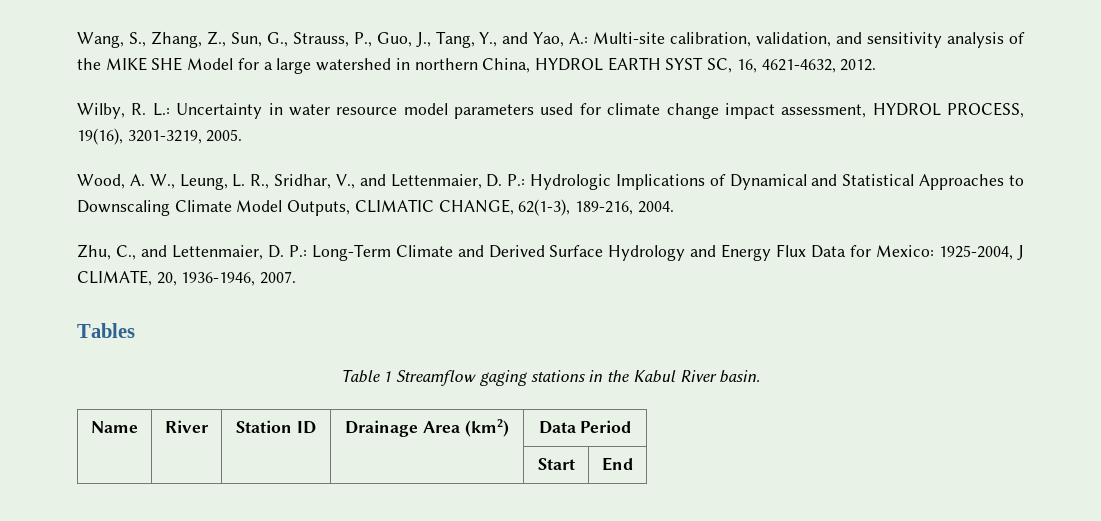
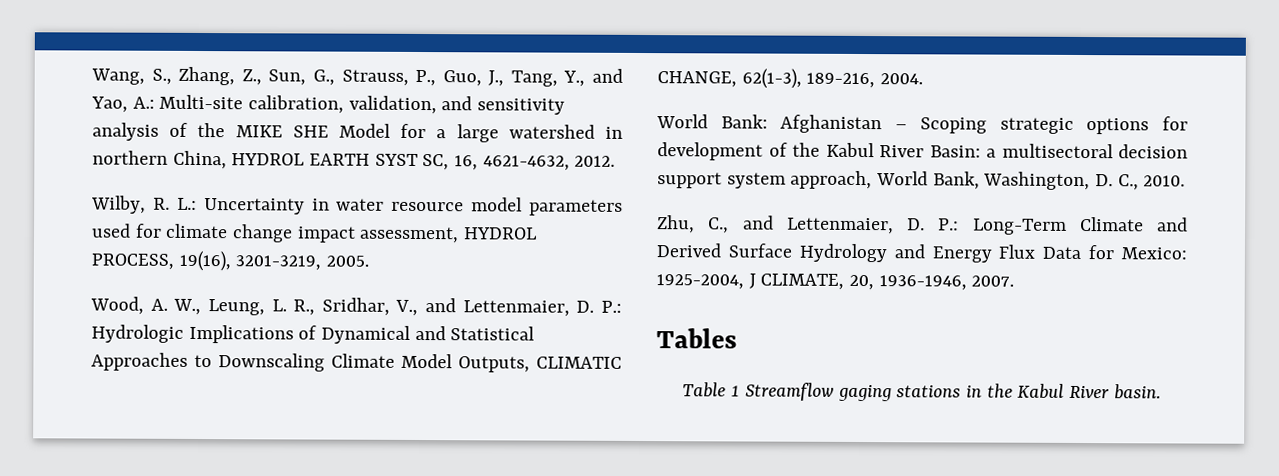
(674, 207) none -> [656,114,1188,135] [657,142,1188,161] [657,170,1186,191] // World Bank: Afghanistan – Scoping strategic options for development of the Kabul River Basin: a multisectoral decision support system approach, World Bank, Washington, D. C., 2010.
[91,421,138,433] [165,420,209,433] [236,420,316,434] [345,419,509,437] [538,420,632,434] [537,458,575,470] [602,457,633,471] // Name | River | Station ID | Drainage Area (km2) | Data Period // | | | | Start | End -> (1161, 392) none

